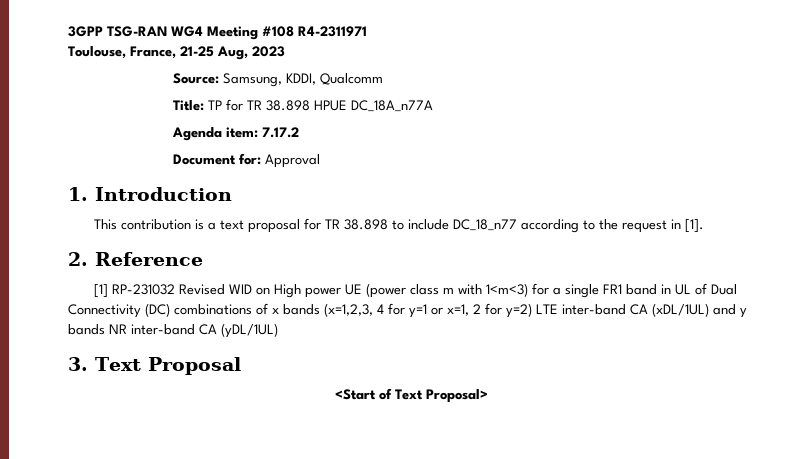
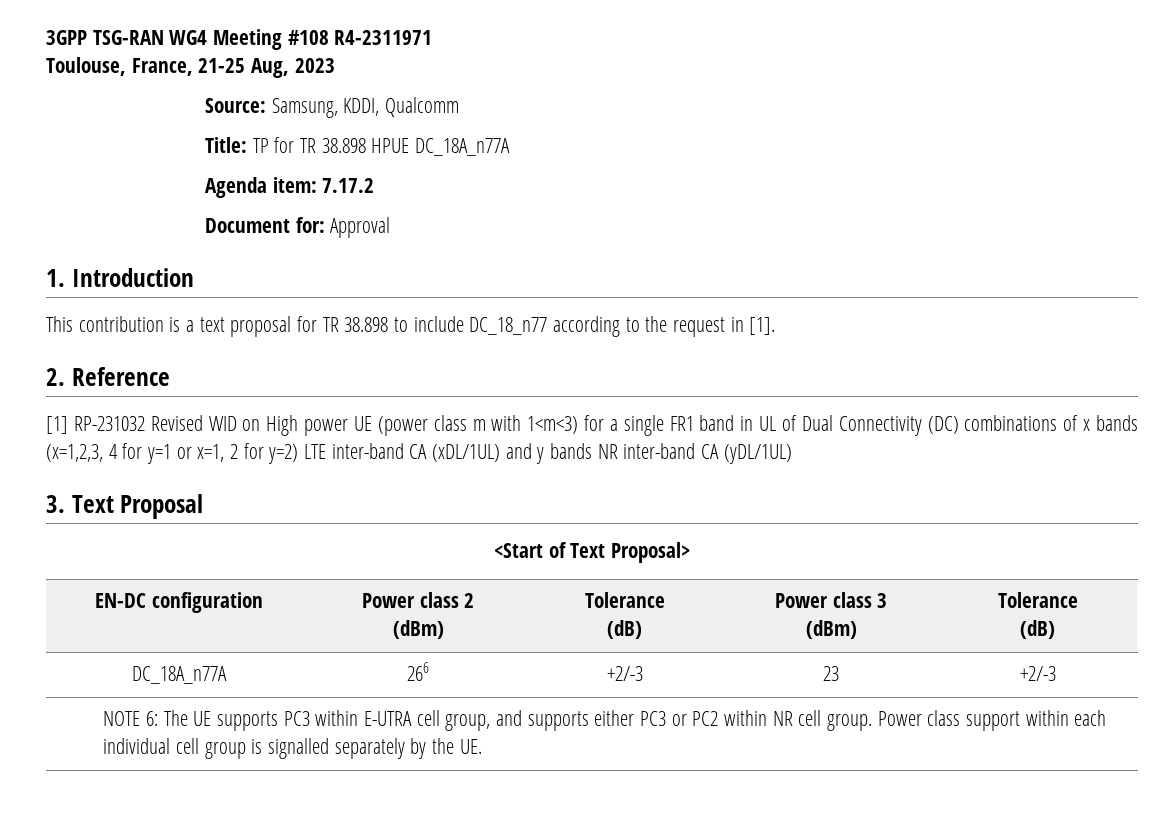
(488, 396) none -> [95,592,263,613] [361,592,475,608] [392,620,444,639] [584,592,665,608] [607,620,642,639] [774,592,888,608] [805,620,857,639] [997,592,1078,608] [1020,620,1055,639] [132,666,227,684] [407,662,429,681] [606,666,643,681] [823,666,839,681] [1019,666,1056,681] [103,710,1107,731] [103,738,482,759] // EN-DC configuration | Power class 2 // (dBm) | Tolerance // (dB) | Power class 3 // (dBm) | Tolerance // (dB) // DC_18A_n77A | 266 | +2/-3 | 23 | +2/-3 // NOTE 6: The UE supports PC3 within E-UTRA cell group, and supports either PC3 or PC2 within NR cell group. Power class support within each individual cell group is signalled separately by the UE.

